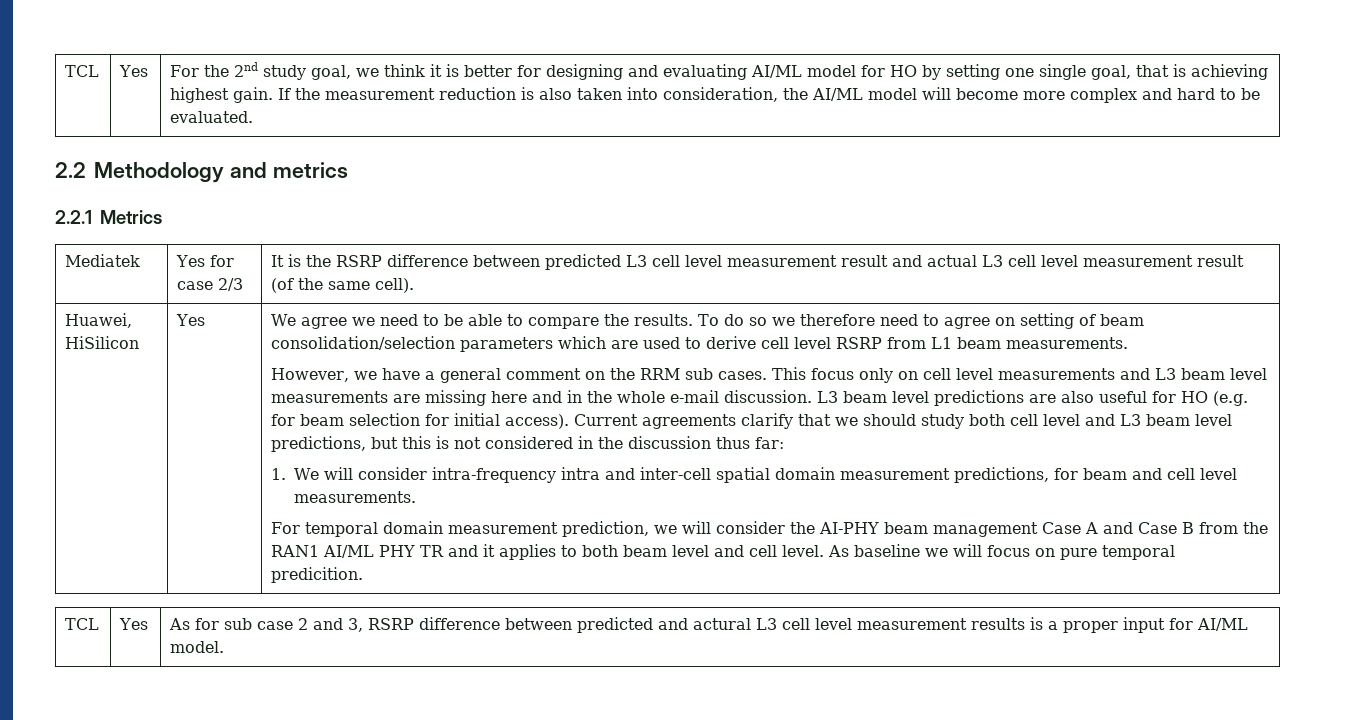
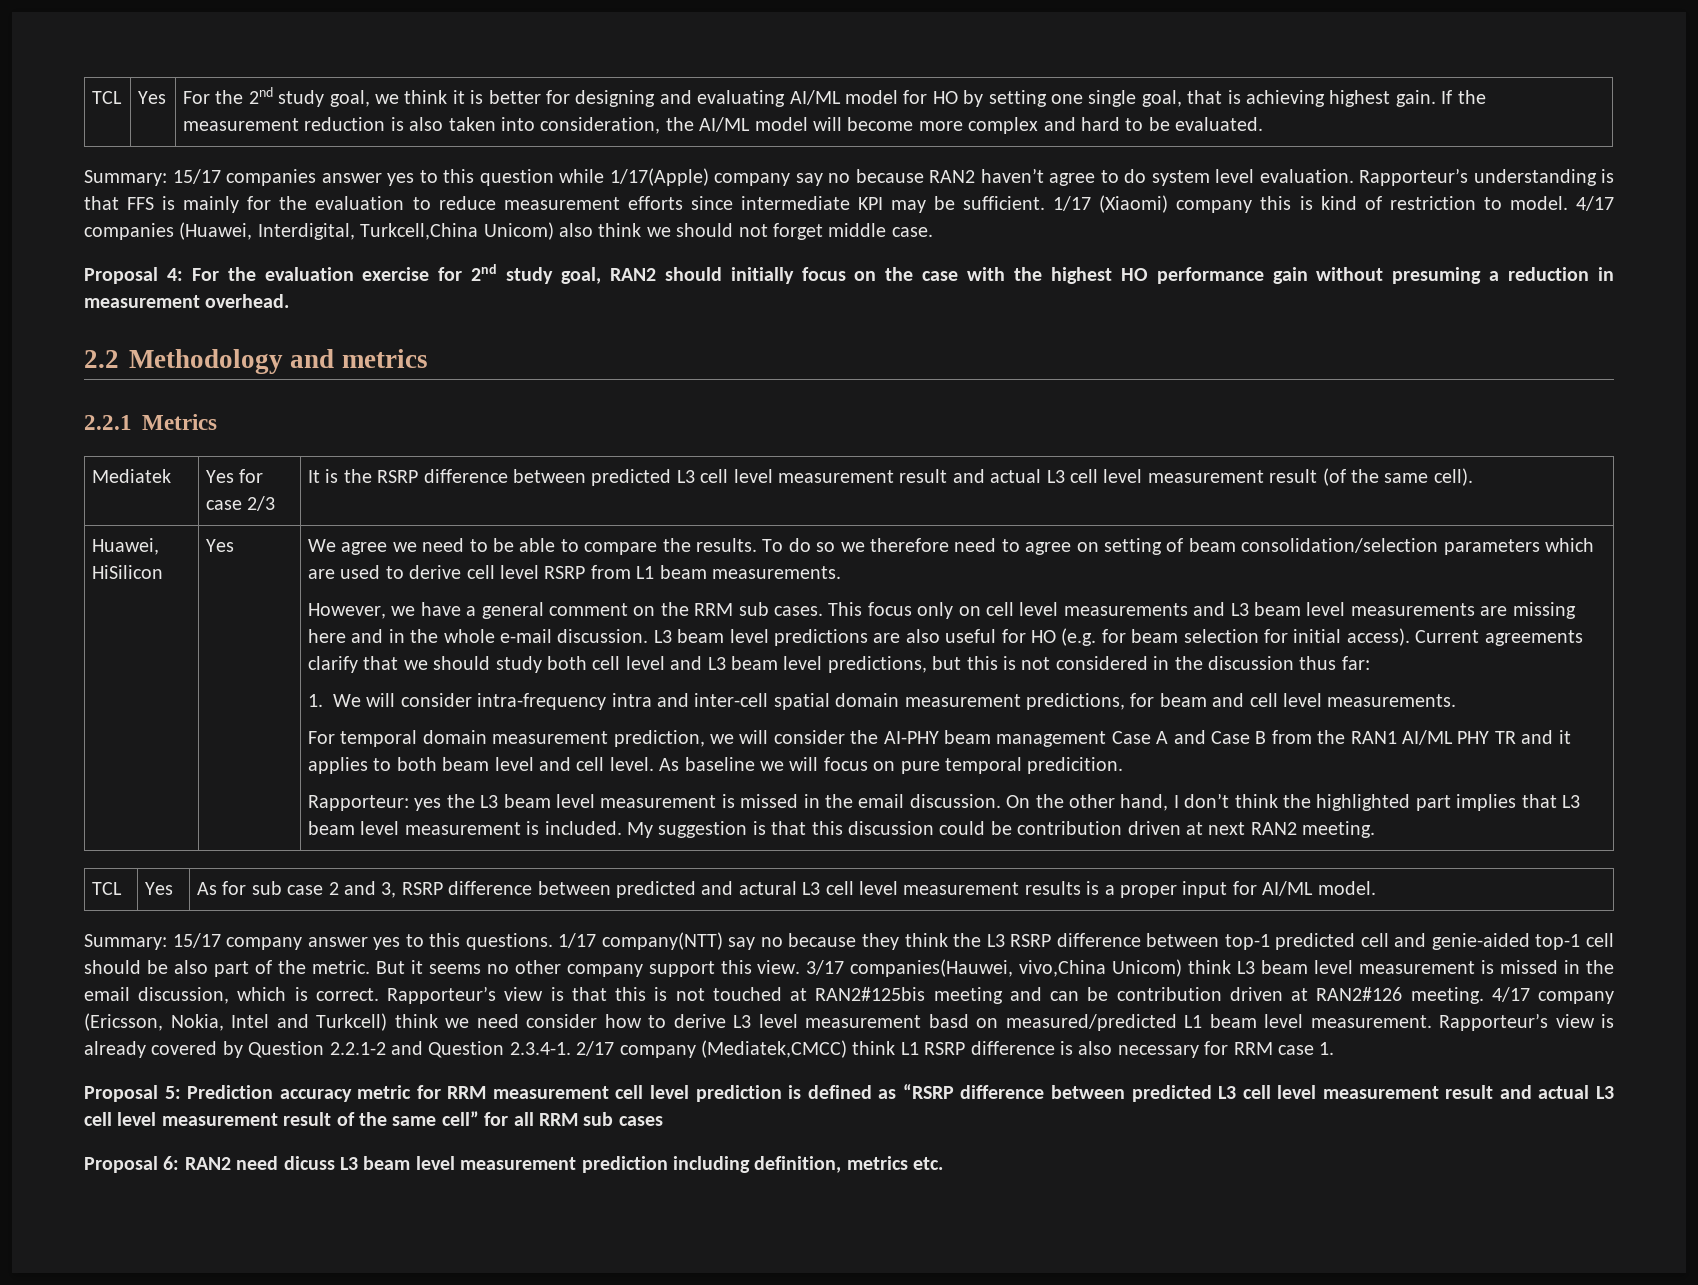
(254, 117) none -> [84,168,1614,186] [84,195,1615,213] [84,222,933,240] [84,264,1615,284] [84,294,290,308] // Summary: 15/17 companies answer yes to this question while 1/17(Apple) company say no because RAN2 haven’t agree to do system level evaluation. Rapporteur’s understanding is that FFS is mainly for the evaluation to reduce measurement efforts since intermediate KPI may be sufficient. 1/17 (Xiaomi) company this is kind of restriction to model. 4/17 companies (Huawei, Interdigital, Turkcell,China Unicom) also think we should not forget middle case. // Proposal 4: For the evaluation exercise for 2nd study goal, RAN2 should initially focus on the case with the highest HO performance gain without presuming a reduction in measurement overhead.
(364, 575) none -> [308,793,1581,811] [308,821,1376,838] // Rapporteur: yes the L3 beam level measurement is missed in the email discussion. On the other hand, I don’t think the highlighted part implies that L3 beam level measurement is included. My suggestion is that this discussion could be contribution driven at next RAN2 meeting.
(225, 647) none -> [84,932,1614,950] [84,959,1615,977] [84,986,1615,1004] [84,1013,1614,1031] [84,1040,1335,1058] [84,1084,1614,1102] [84,1111,663,1126] [84,1156,944,1173] // Summary: 15/17 company answer yes to this questions. 1/17 company(NTT) say no because they think the L3 RSRP difference between top-1 predicted cell and genie-aided top-1 cell should be also part of the metric. But it seems no other company support this view. 3/17 companies(Hauwei, vivo,China Unicom) think L3 beam level measurement is missed in the email discussion, which is correct. Rapporteur’s view is that this is not touched at RAN2#125bis meeting and can be contribution driven at RAN2#126 meeting. 4/17 company (Ericsson, Nokia, Intel and Turkcell) think we need consider how to derive L3 level measurement basd on measured/predicted L1 beam level measurement. Rapporteur’s view is already covered by Question 2.2.1-2 and Question 2.3.4-1. 2/17 company (Mediatek,CMCC) think L1 RSRP difference is also necessary for RRM case 1. // Proposal 5: Prediction accuracy metric for RRM measurement cell level prediction is defined as “RSRP difference between predicted L3 cell level measurement result and actual L3 cell level measurement result of the same cell” for all RRM sub cases // Proposal 6: RAN2 need dicuss L3 beam level measurement prediction including definition, metrics etc.

